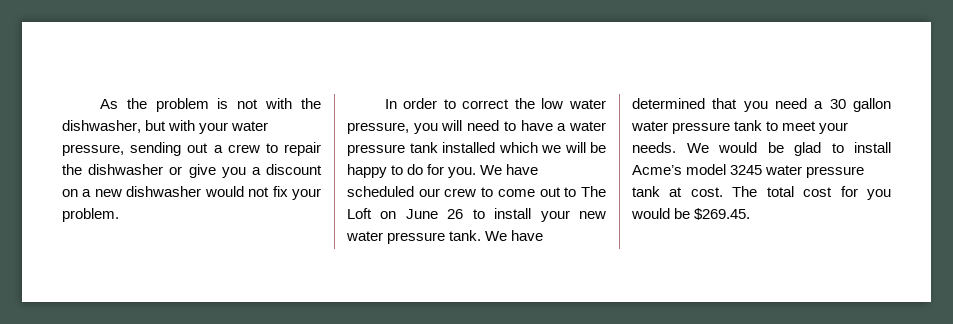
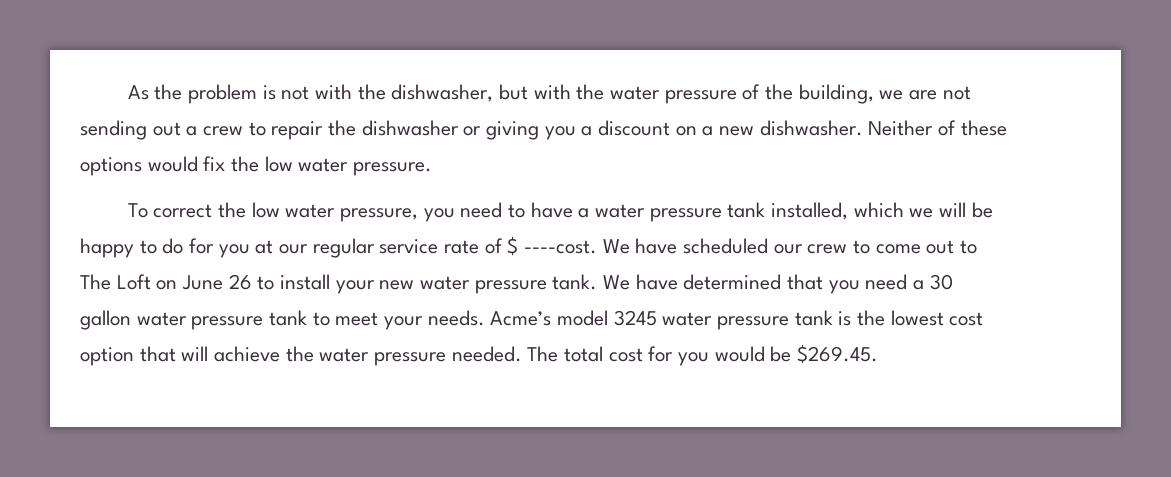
[199,121,269,134] [62,144,124,156] your water pressure, -> [576,84,971,104] the water pressure of the building, we are not
[188,164,216,178] give -> [486,121,540,140] giving
[126,186,321,200] [62,208,119,222] [384,98,456,109] dishwasher would not fix your problem. // In order to -> [759,120,1007,136] [80,156,433,176] [127,203,148,218] dishwasher. Neither of these options would fix the low water pressure. // To
[441,120,463,131] will -> (455, 215) none
[442,142,495,153] installed -> [771,202,849,220] installed,
[448,167,477,178] you. -> [218,236,598,258] you at our regular service rate of $ ----cost.
[686,142,891,156] We would be glad to install -> (485, 318) none
[669,187,723,197] at cost. -> [838,310,984,326] [80,346,522,366] is the lowest cost option that will achieve the water pressure needed.

